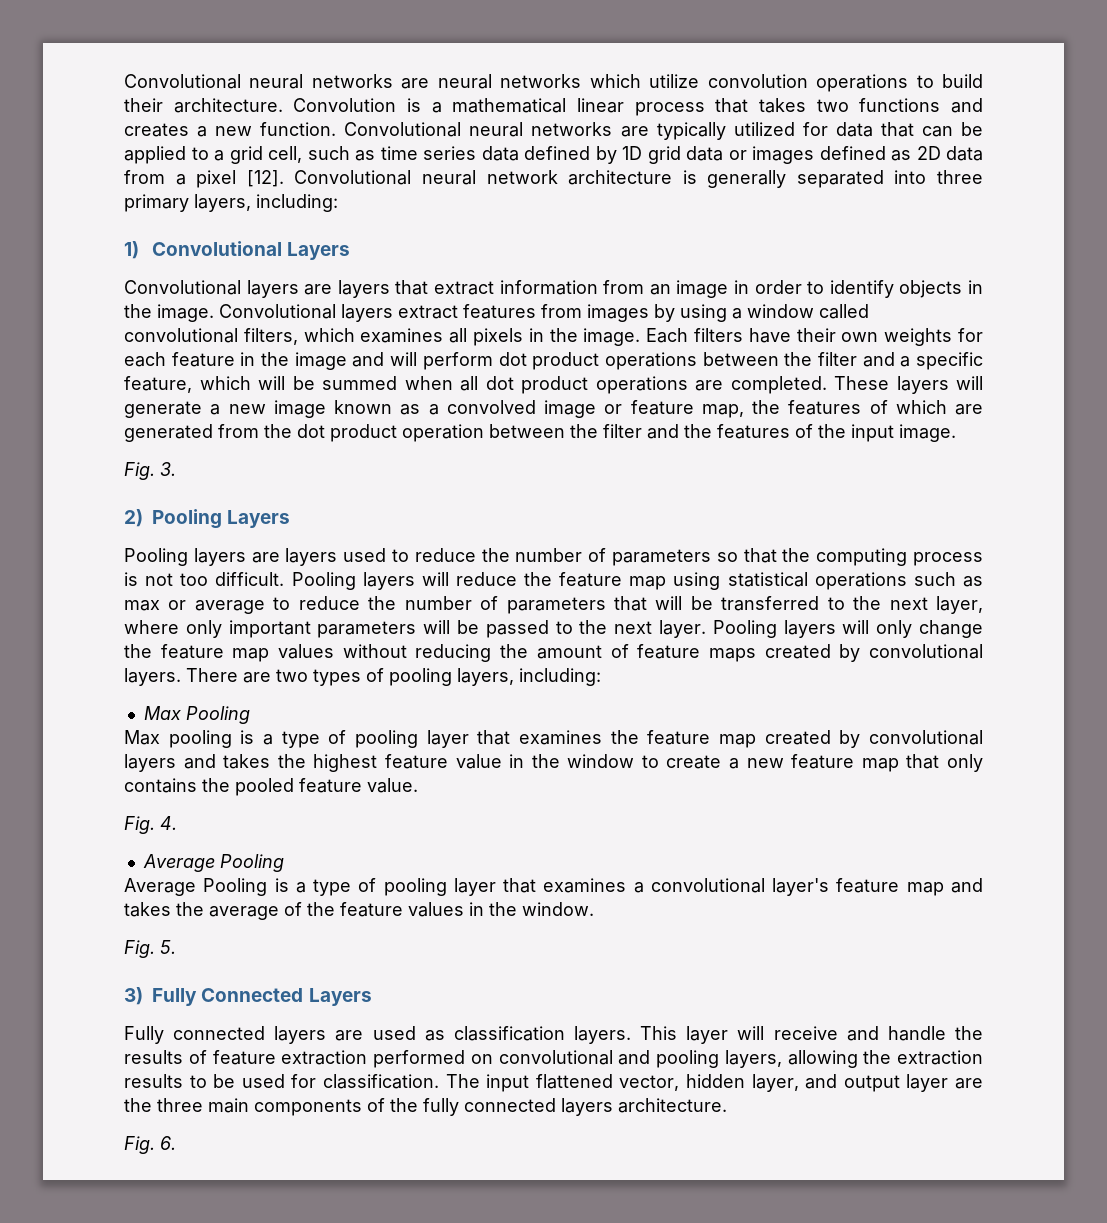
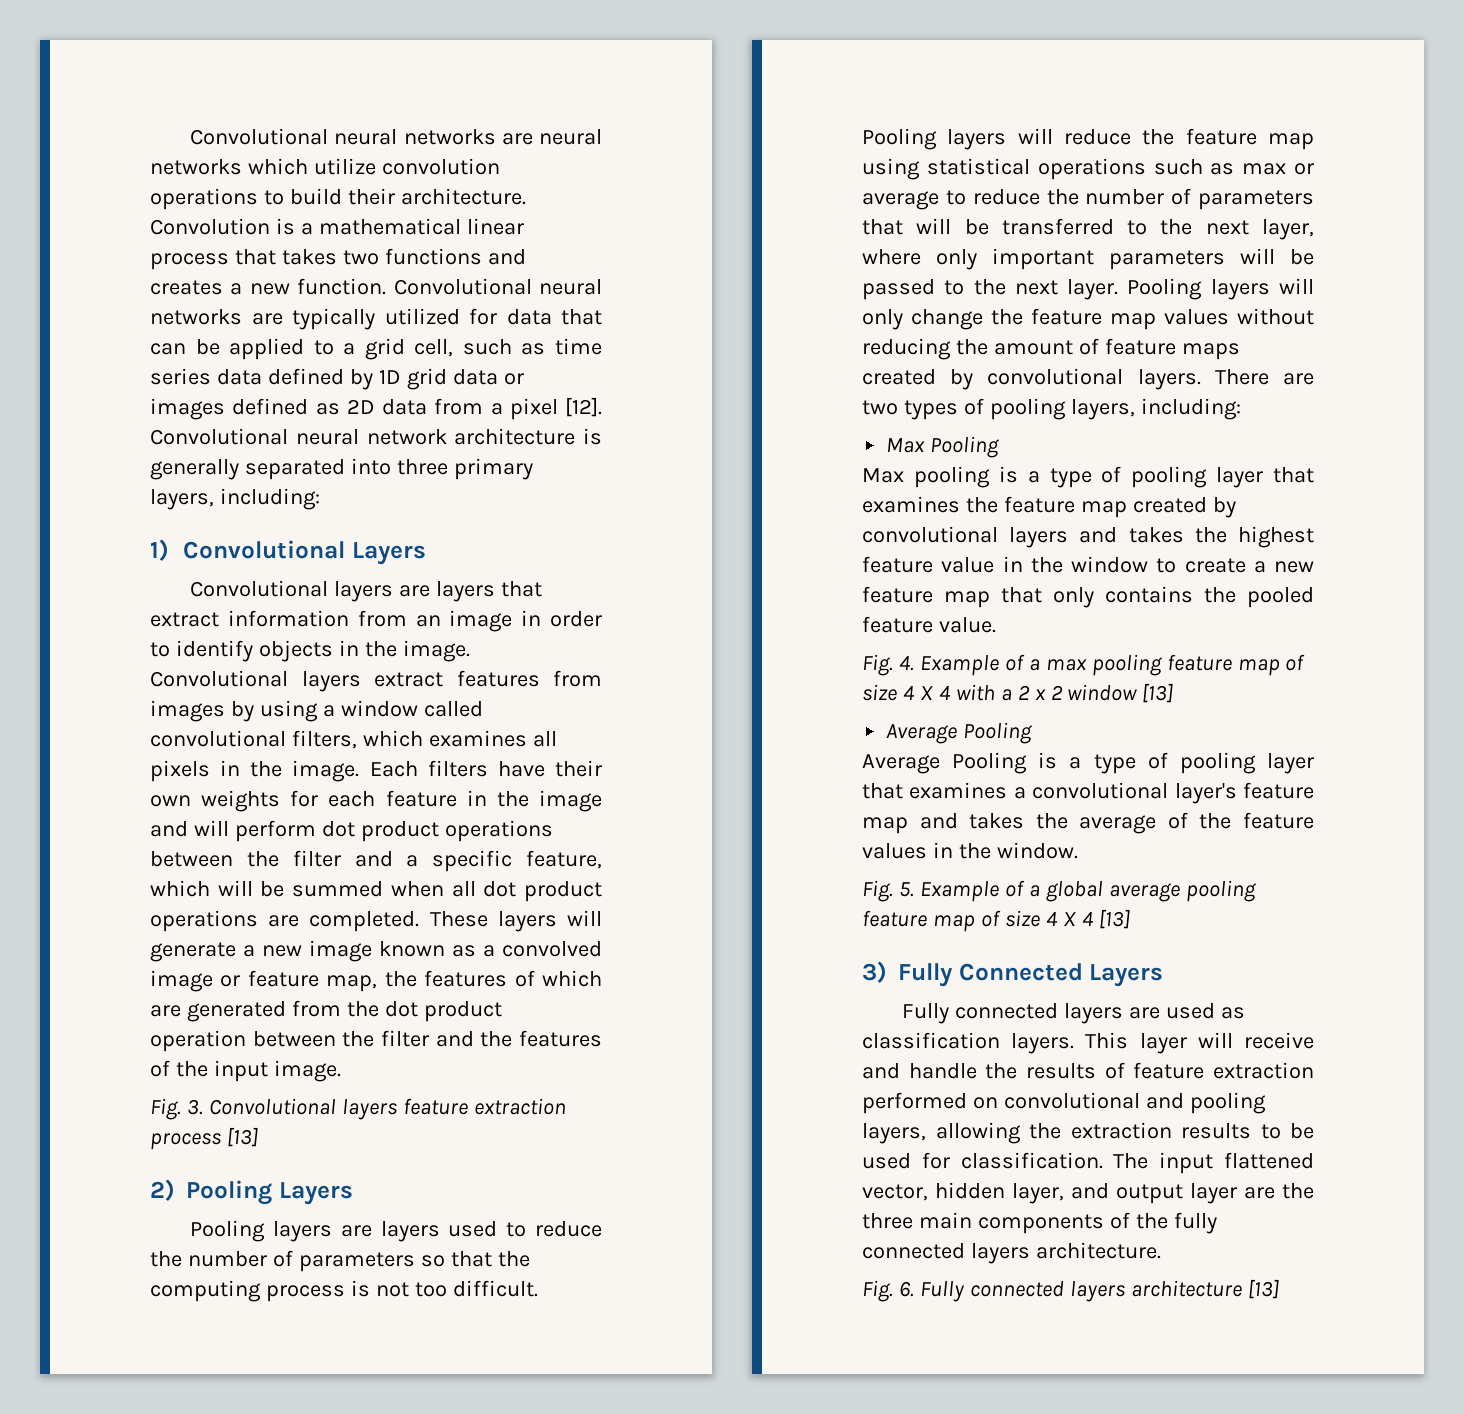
(176, 469) none -> [208,1098,566,1120] [150,1127,258,1150] Convolutional layers feature extraction process [13]
(177, 823) none -> [919,654,1306,676] [862,683,1174,703] Example of a max pooling feature map of size 4 X 4 with a 2 x 2 window [13]
(176, 947) none -> [919,880,1256,902] [862,909,1130,932] Example of a global average pooling feature map of size 4 X 4 [13]
(176, 1143) none -> [919,1279,1279,1302] Fully connected layers architecture [13]

